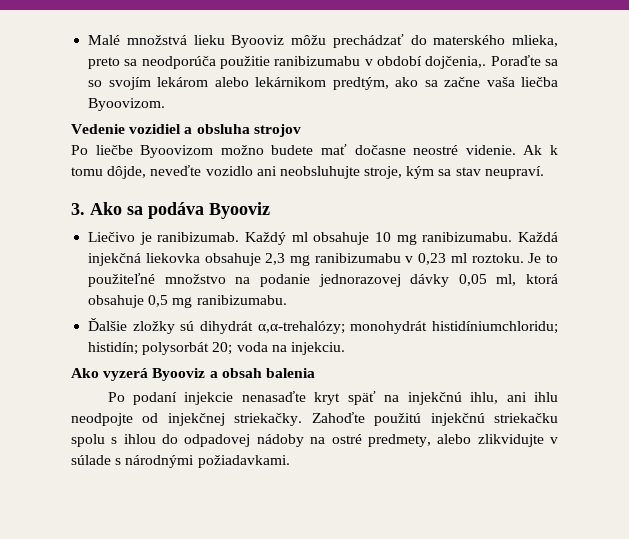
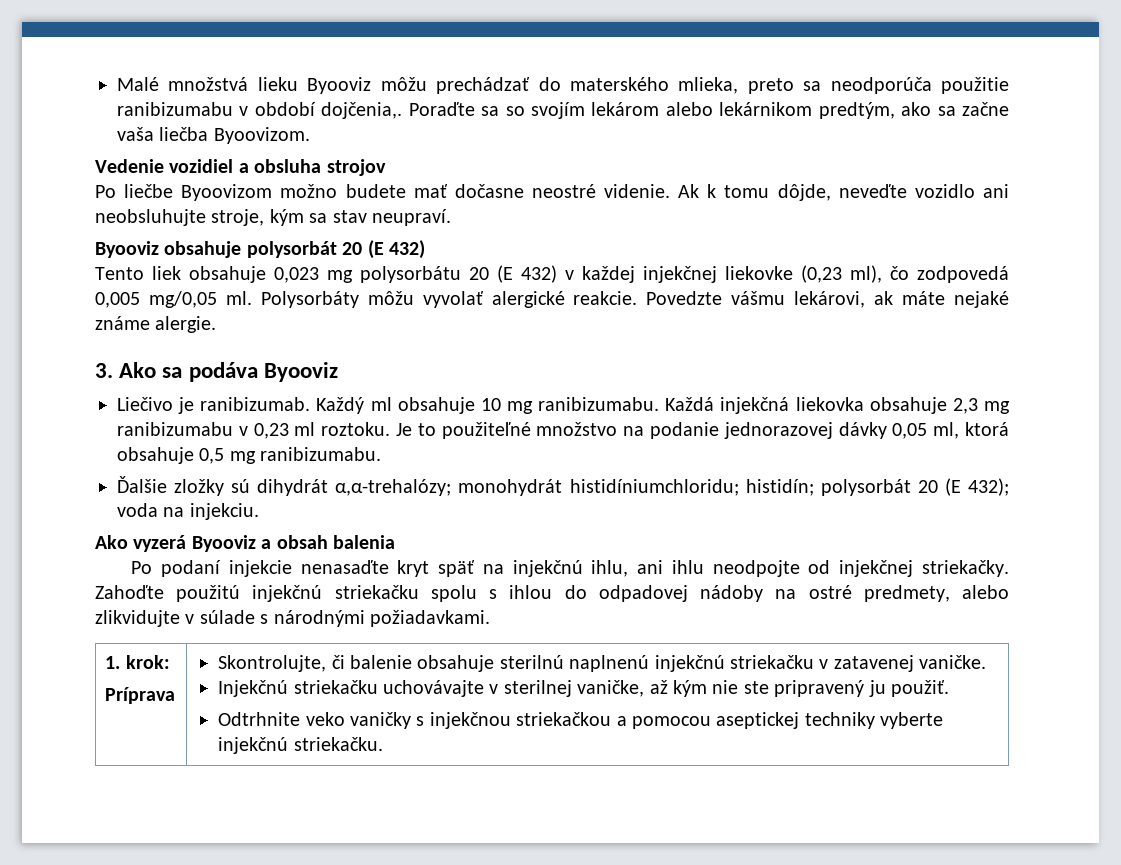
(544, 172) none -> [95,240,425,259] [95,265,1009,283] [95,291,1009,308] [95,316,217,333] // Byooviz obsahuje polysorbát 20 (E 432) // Tento liek obsahuje 0,023 mg polysorbátu 20 (E 432) v každej injekčnej liekovke (0,23 ml), čo zodpovedá 0,005 mg/0,05 ml. Polysorbáty môžu vyvolať alergické reakcie. Povedzte vášmu lekárovi, ak máte nejaké známe alergie.
[212,342,233,355] 20; -> [917,478,1010,496] 20 (E 432);
(290, 461) none -> [105,655,170,669] [105,687,176,704] [218,655,987,672] [218,680,950,697] [218,712,944,729] [218,737,383,754] // 1. krok: // Príprava | Skontrolujte, či balenie obsahuje sterilnú naplnenú injekčnú striekačku v zatavenej vaničke. // Injekčnú striekačku uchovávajte v sterilnej vaničke, až kým nie ste pripravený ju použiť. // Odtrhnite veko vaničky s injekčnou striekačkou a pomocou aseptickej techniky vyberte injekčnú striekačku.

